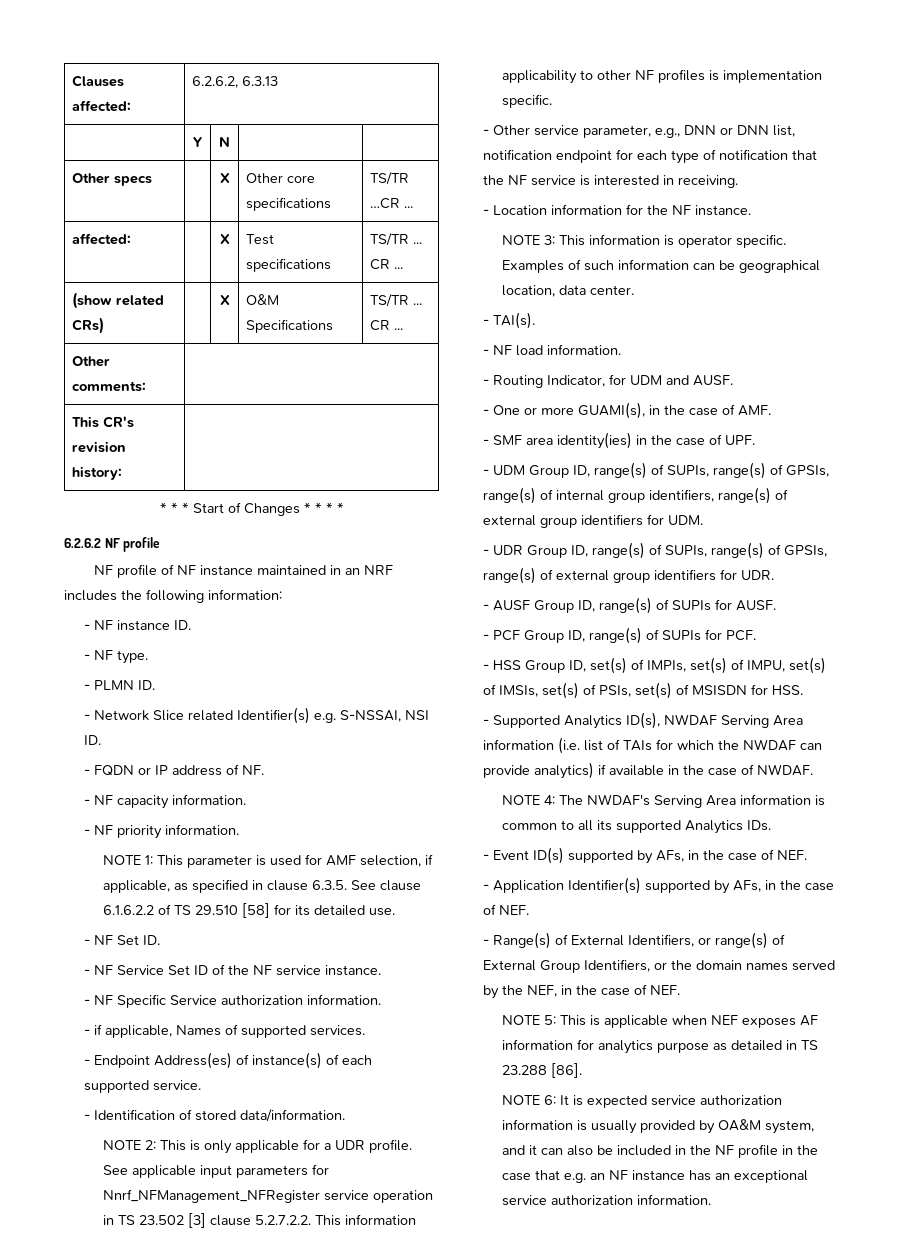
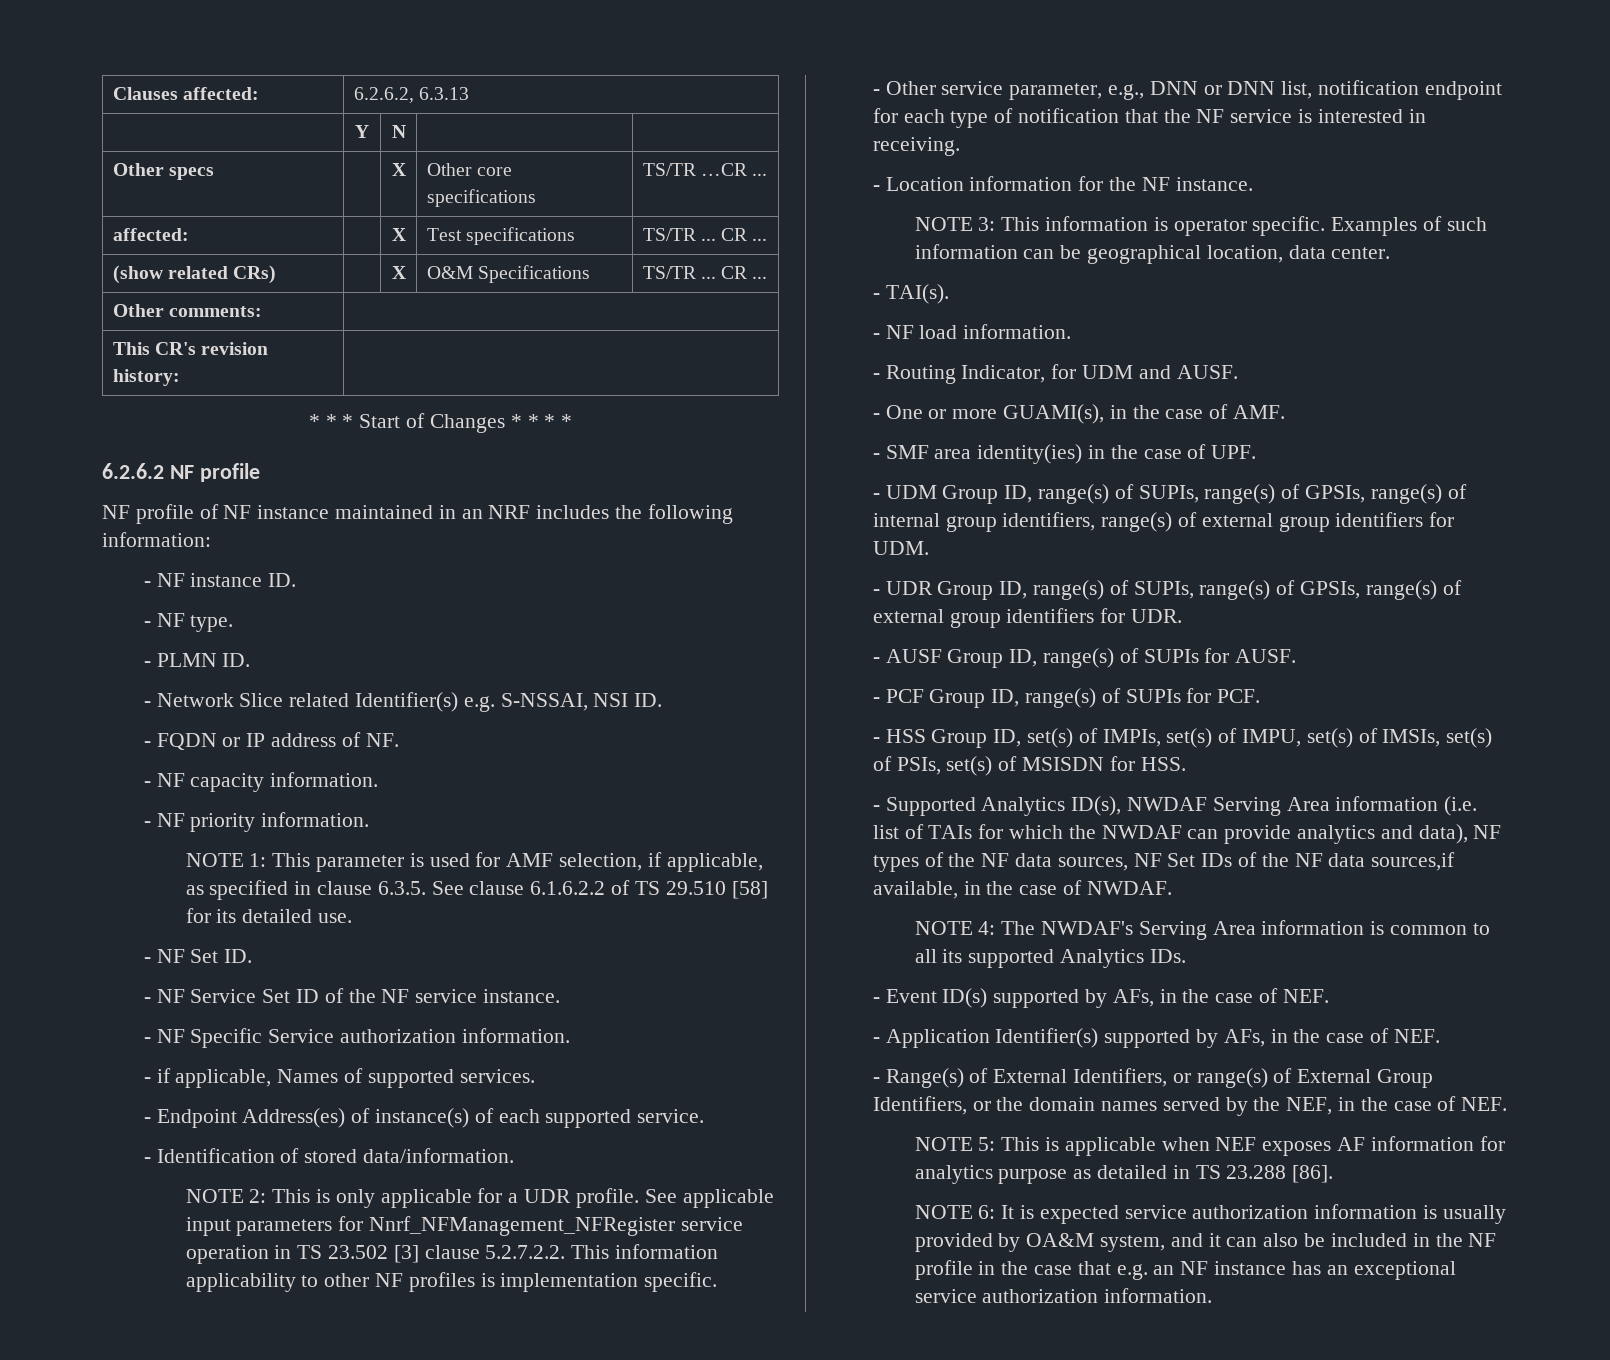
[533,762,664,779] analytics) if available -> [1297,824,1502,844] [872,852,1456,872] [872,881,958,899] analytics and data), NF types of the NF data sources, NF Set IDs of the NF data sources,if available,

